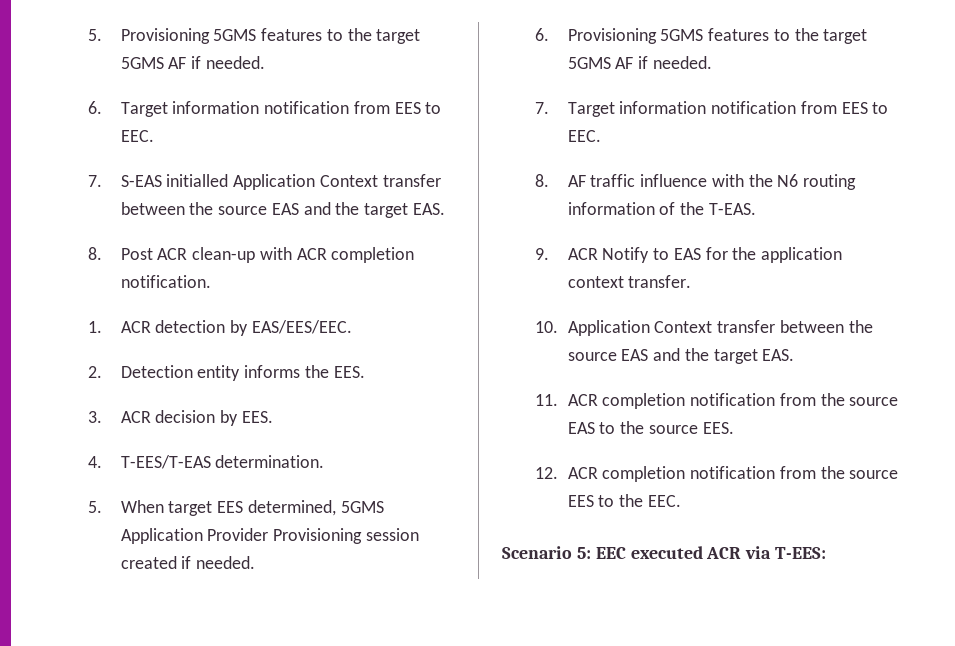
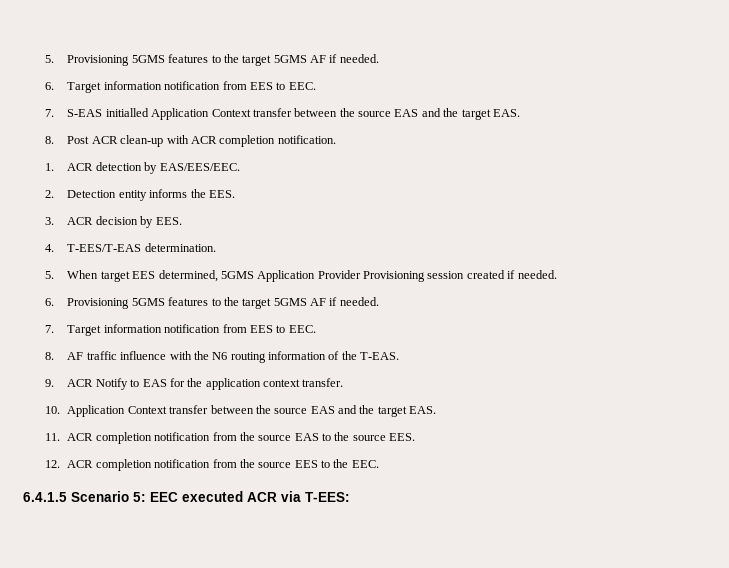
(681, 501) none -> [23,492,67,502] 6.4.1.5

